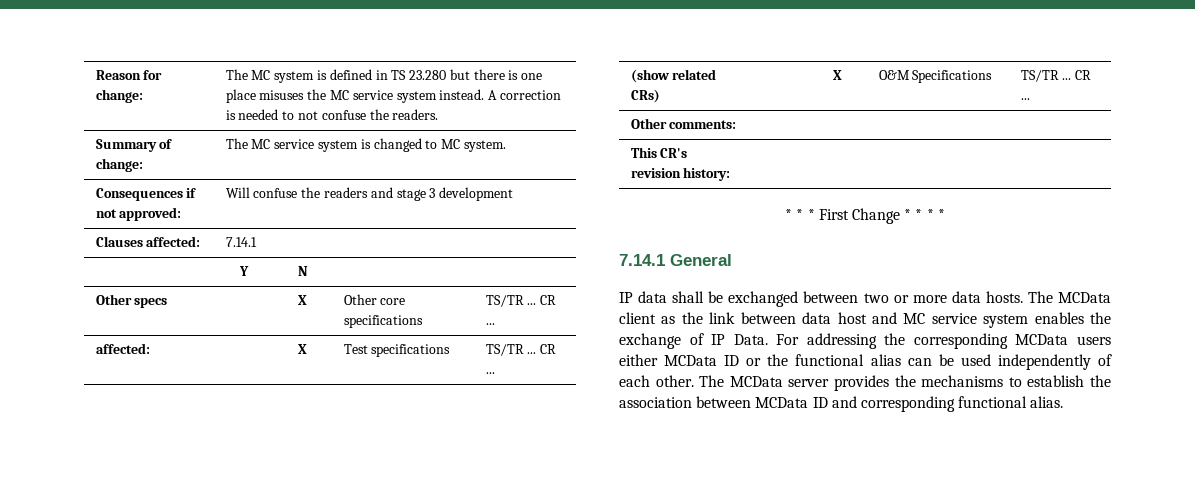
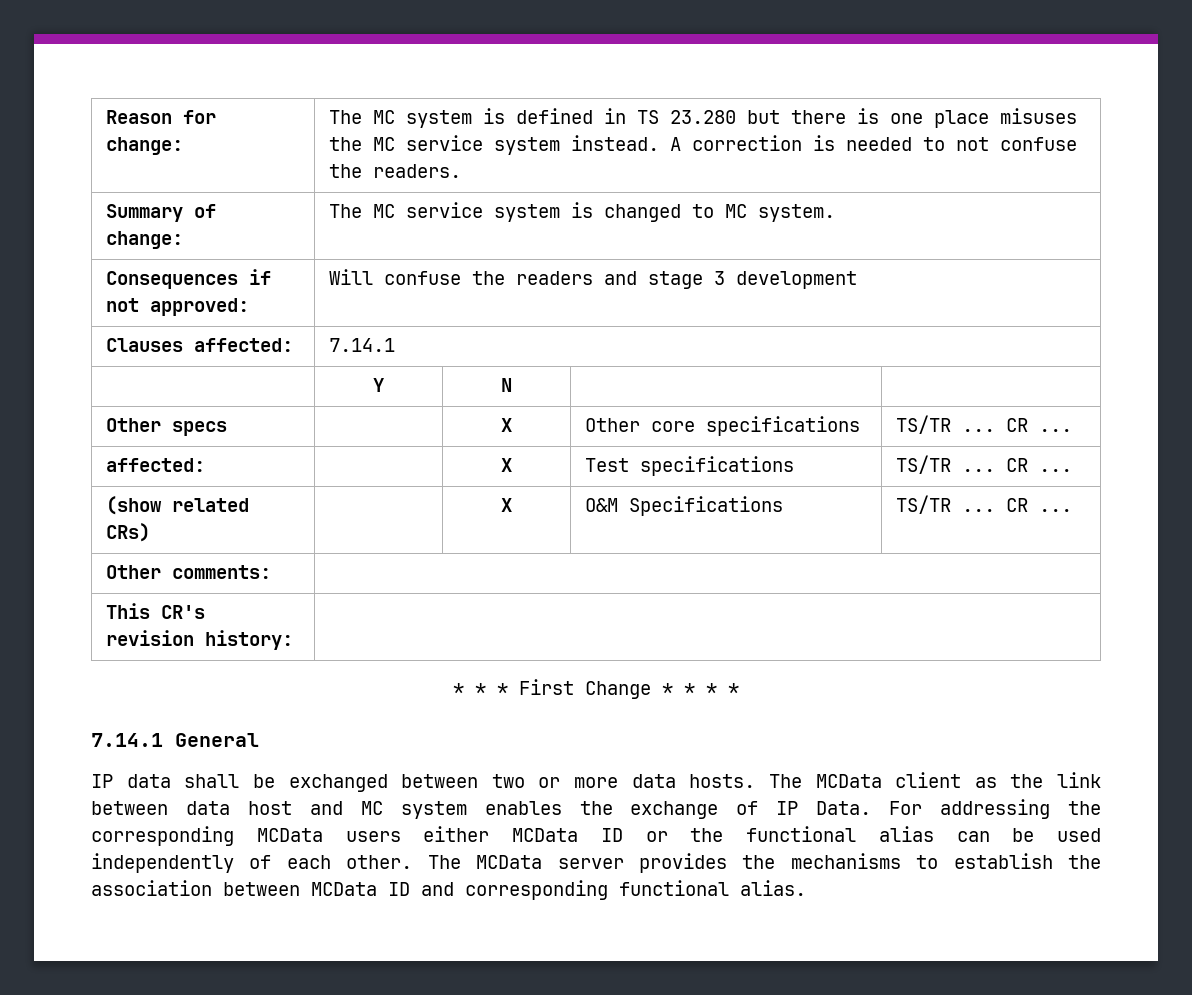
[931,313,977,324] service -> (383, 808) none

